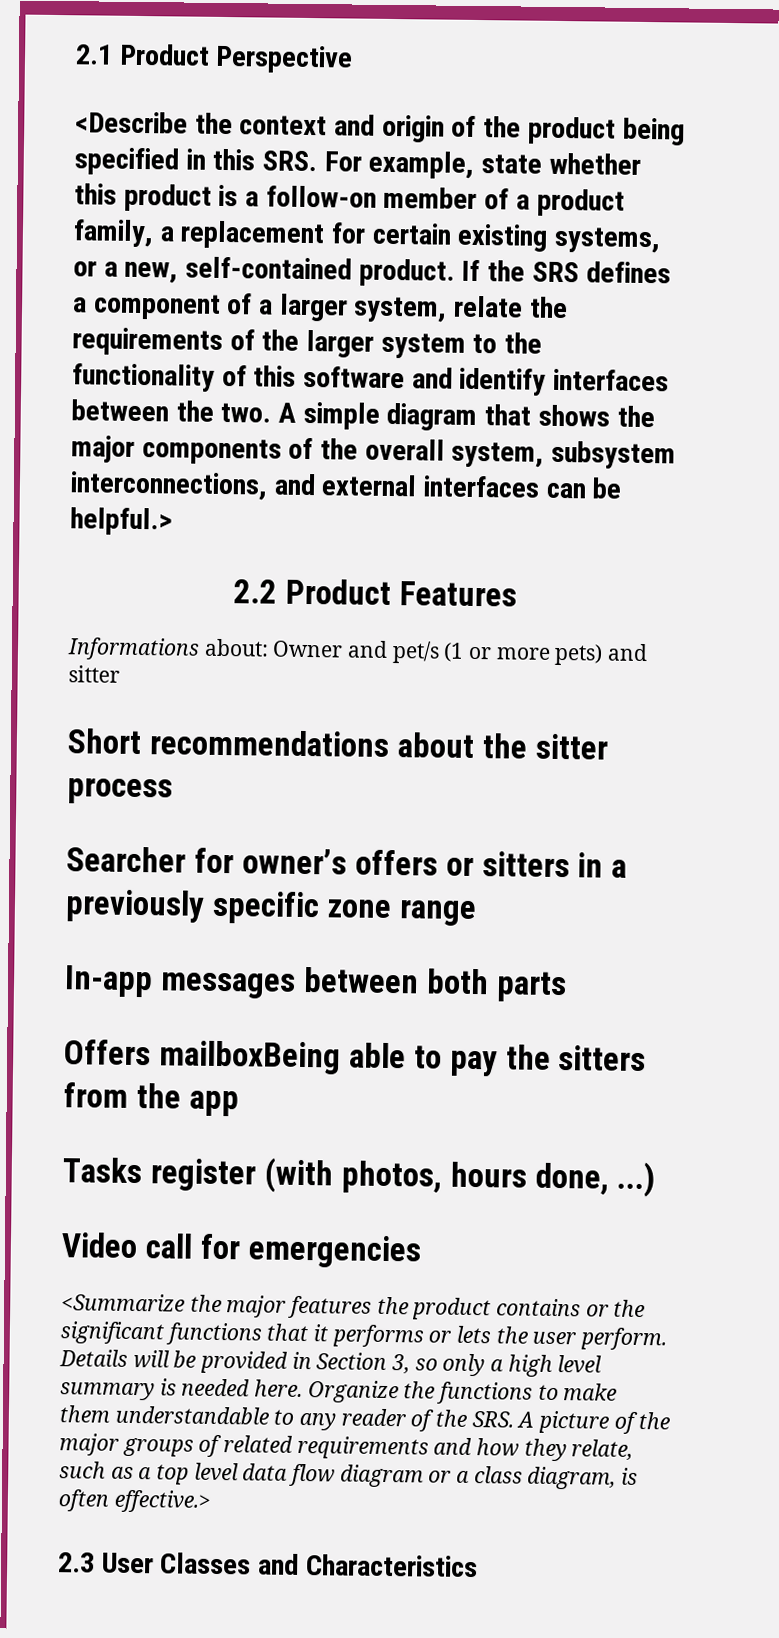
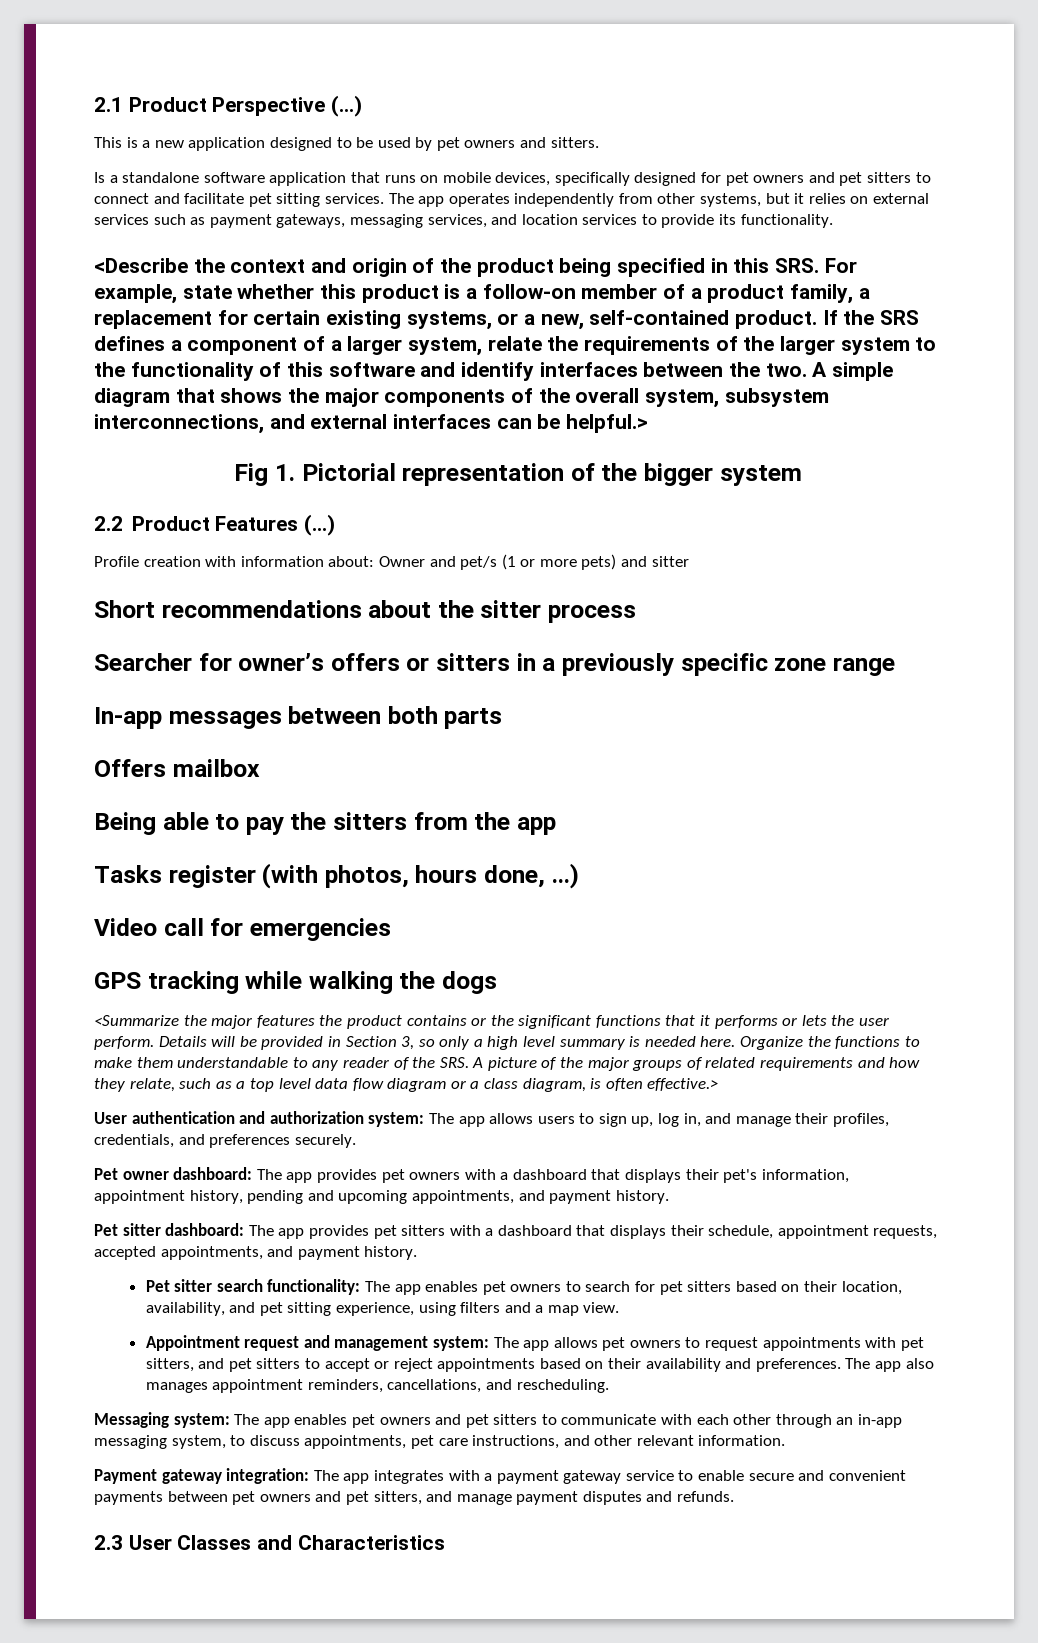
(354, 59) none -> [331,95,363,117] [94,137,599,151] [94,172,931,186] [94,193,930,207] [94,214,833,228] (...) // This is a new application designed to be used by pet owners and sitters. // Is a standalone software application that runs on mobile devices, specifically designed for pet owners and pet sitters to connect and facilitate pet sitting services. The app operates independently from other systems, but it relies on external services such as payment gateways, messaging services, and location services to provide its functionality.
[233,578,517,607] [67,637,200,661] 2.2 Product Features // Informations -> [234,463,802,486] [94,514,335,536] [94,556,324,567] Fig 1. Pictorial representation of the bigger system // 2.2 Product Features (...) // Profile creation with information
[157,1040,341,1075] mailboxBeing -> [172,759,260,777] [94,812,156,835] mailbox // Being
(422, 1251) none -> [94,971,498,994] // GPS tracking while walking the dogs
(212, 1501) none -> [94,1111,890,1127] [94,1134,356,1148] [94,1167,849,1183] [94,1190,669,1204] [94,1223,938,1239] [94,1246,418,1260] [145,1279,902,1295] [145,1302,620,1316] [145,1335,924,1351] [145,1358,934,1372] [145,1379,609,1393] [94,1412,903,1428] [94,1435,786,1449] [94,1468,906,1484] [94,1491,735,1505] // User authentication and authorization system: The app allows users to sign up, log in, and manage their profiles, credentials, and preferences securely. // Pet owner dashboard: The app provides pet owners with a dashboard that displays their pet's information, appointment history, pending and upcoming appointments, and payment history. // Pet sitter dashboard: The app provides pet sitters with a dashboard that displays their schedule, appointment requests, accepted appointments, and payment history. // Pet sitter search functionality: The app enables pet owners to search for pet sitters based on their location, availability, and pet sitting experience, using filters and a map view. // Appointment request and management system: The app allows pet owners to request appointments with pet sitters, and pet sitters to accept or reject appointments based on their availability and preferences. The app also manages appointment reminders, cancellations, and rescheduling. // Messaging system: The app enables pet owners and pet sitters to communicate with each other through an in-app messaging system, to discuss appointments, pet care instructions, and other relevant information. // Payment gateway integration: The app integrates with a payment gateway service to enable secure and convenient payments between pet owners and pet sitters, and manage payment disputes and refunds.

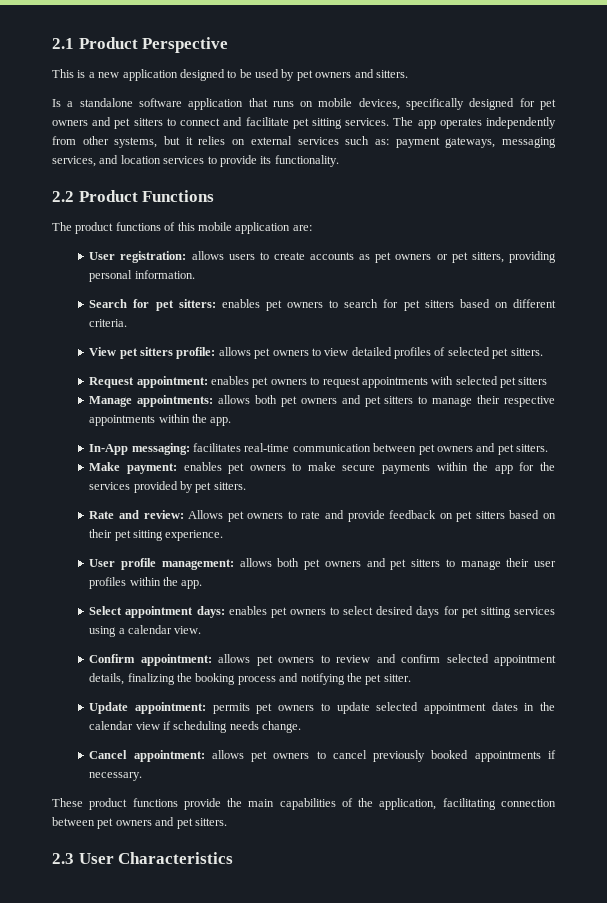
[331,95,363,117] (...) -> (229, 45) none
[190,217,206,225] as -> [374,139,389,145] as:
[94,258,857,277] [94,284,870,304] [94,310,920,330] [94,336,937,356] [94,362,894,381] [94,388,829,408] [94,414,649,434] [234,463,802,486] [94,514,335,536] [94,554,689,570] [94,600,637,623] [94,653,895,676] [94,706,503,729] [94,759,260,777] [94,812,556,835] [94,863,579,889] [94,918,391,941] [94,971,498,994] [94,1015,890,1029] [94,1036,920,1050] [94,1057,921,1071] [94,1078,719,1092] [94,1111,890,1127] [94,1134,356,1148] [94,1167,849,1183] [94,1190,669,1204] [94,1223,938,1239] [94,1246,418,1260] [145,1279,421,1295] <Describe the context and origin of the product being specified in this SRS. For example, state whether this product is a follow-on member of a product family, a replacement for certain existing systems, or a new, self-contained product. If the SRS defines a component of a larger system, relate the requirements of the larger system to the functionality of this software and identify interfaces between the two. A simple diagram that shows the major components of the overall system, subsystem interconnections, and external interfaces can be helpful.> // Fig 1. Pictorial representation of the bigger system // 2.2 Product Features (...) // Profile creation with information about: Owner and pet/s (1 or more pets) and sitter // Short recommendations about the sitter process // Searcher for owner’s offers or sitters in a previously specific zone range // In-app messages between both parts // Offers mailbox // Being able to pay the sitters from the app // Tasks register (with photos, hours done, ...) // Video call for emergencies // GPS tracking while walking the dogs // <Summarize the major features the product contains or the significant functions that it performs or lets the user perform. Details will be provided in Section 3, so only a high level summary is needed here. Organize the functions to make them understandable to any reader of the SRS. A picture of the major groups of related requirements and how they relate, such as a top level data flow diagram or a class diagram, is often effective.> // User authentication and authorization system: The app allows users to sign up, log in, and manage their profiles, credentials, and preferences securely. // Pet owner dashboard: The app provides pet owners with a dashboard that displays their pet's information, appointment history, pending and upcoming appointments, and payment history. // Pet sitter dashboard: The app provides pet sitters with a dashboard that displays their schedule, appointment requests, accepted appointments, and payment history. // Pet sitter search functionality: The app -> [52,190,215,202] [52,222,312,234] [89,251,556,263] [89,270,195,282] [89,299,216,311] 2.2 Product Functions // The product functions of this mobile application are: // User registration: allows users to create accounts as pet owners or pet sitters, providing personal information. // Search for pet sitters:
[803,1281,902,1295] [145,1302,620,1316] [145,1335,598,1351] their location, availability, and pet sitting experience, using filters and a map view. // Appointment request and management system: The app allows -> [513,299,556,308] [89,319,128,327] [89,347,543,359] [89,376,250,388] different criteria. // View pet sitters profile: allows pet owners to view detailed profiles of selected pet sitters. // Request appointment: enables
[900,1337,924,1351] [145,1358,934,1372] [145,1379,609,1393] [94,1412,903,1428] [94,1435,786,1449] [94,1468,906,1484] [94,1491,735,1505] pet sitters, and pet sitters to accept or reject appointments based on their availability and preferences. The app also manages appointment reminders, cancellations, and rescheduling. // Messaging system: The app enables pet owners and pet sitters to communicate with each other through an in-app messaging system, to discuss appointments, pet care instructions, and other relevant information. // Payment gateway integration: The app integrates with a payment gateway service to enable secure and convenient payments between pet owners and pet sitters, and manage payment disputes and refunds. -> [455,376,548,388] [89,395,556,407] [89,414,232,426] [89,443,549,455] [89,462,556,474] [89,481,246,493] [89,510,556,522] [89,529,224,541] [89,558,556,570] [89,577,203,589] [89,606,555,618] [89,625,202,637] [89,654,556,666] [89,673,411,685] [89,702,555,714] [89,721,302,733] [89,750,556,762] [89,772,143,781] [52,798,556,810] [52,817,227,829] selected pet sitters // Manage appointments: allows both pet owners and pet sitters to manage their respective appointments within the app. // In-App messaging: facilitates real-time communication between pet owners and pet sitters. // Make payment: enables pet owners to make secure payments within the app for the services provided by pet sitters. // Rate and review: Allows pet owners to rate and provide feedback on pet sitters based on their pet sitting experience. // User profile management: allows both pet owners and pet sitters to manage their user profiles within the app. // Select appointment days: enables pet owners to select desired days for pet sitting services using a calendar view. // Confirm appointment: allows pet owners to review and confirm selected appointment details, finalizing the booking process and notifying the pet sitter. // Update appointment: permits pet owners to update selected appointment dates in the calendar view if scheduling needs change. // Cancel appointment: allows pet owners to cancel previously booked appointments if necessary. // These product functions provide the main capabilities of the application, facilitating connection between pet owners and pet sitters.
[177,1535,293,1550] Classes and -> (114, 858) none

